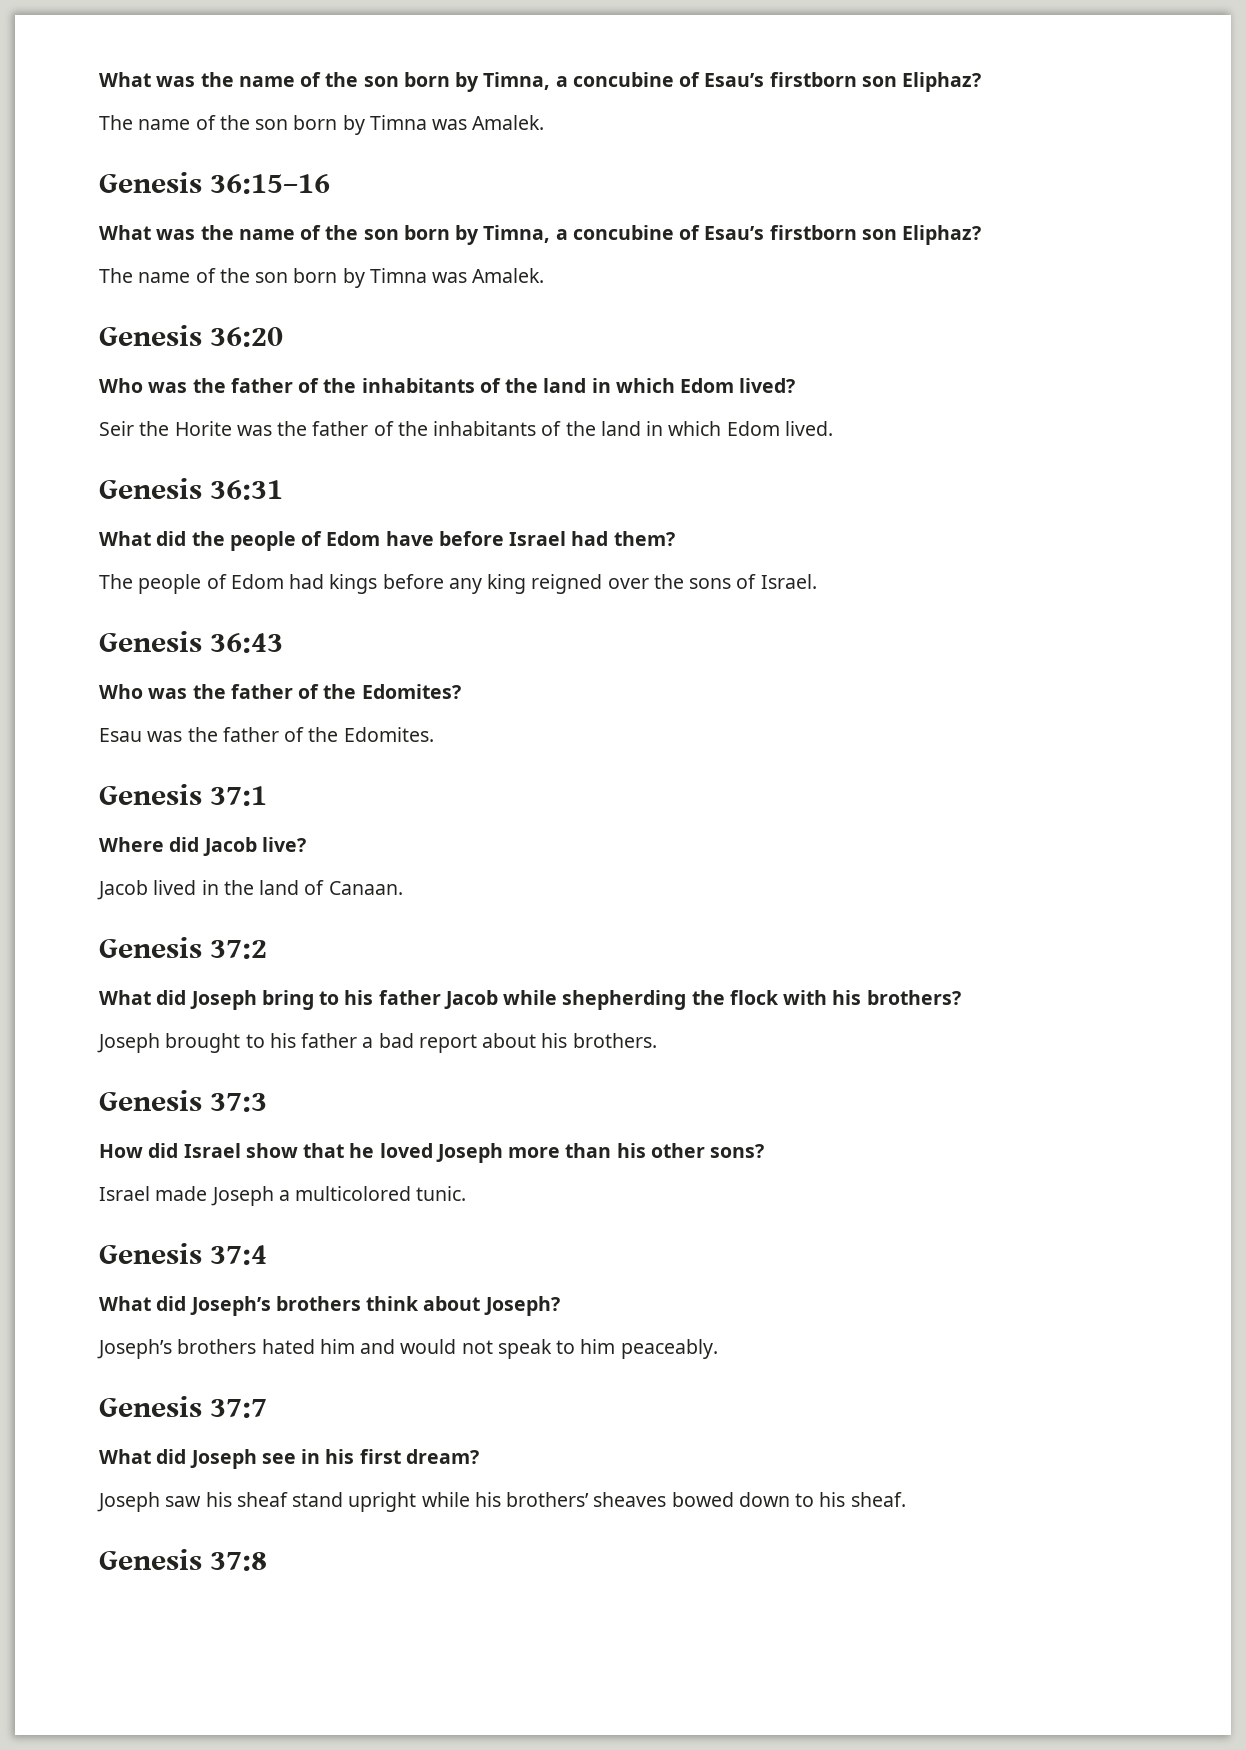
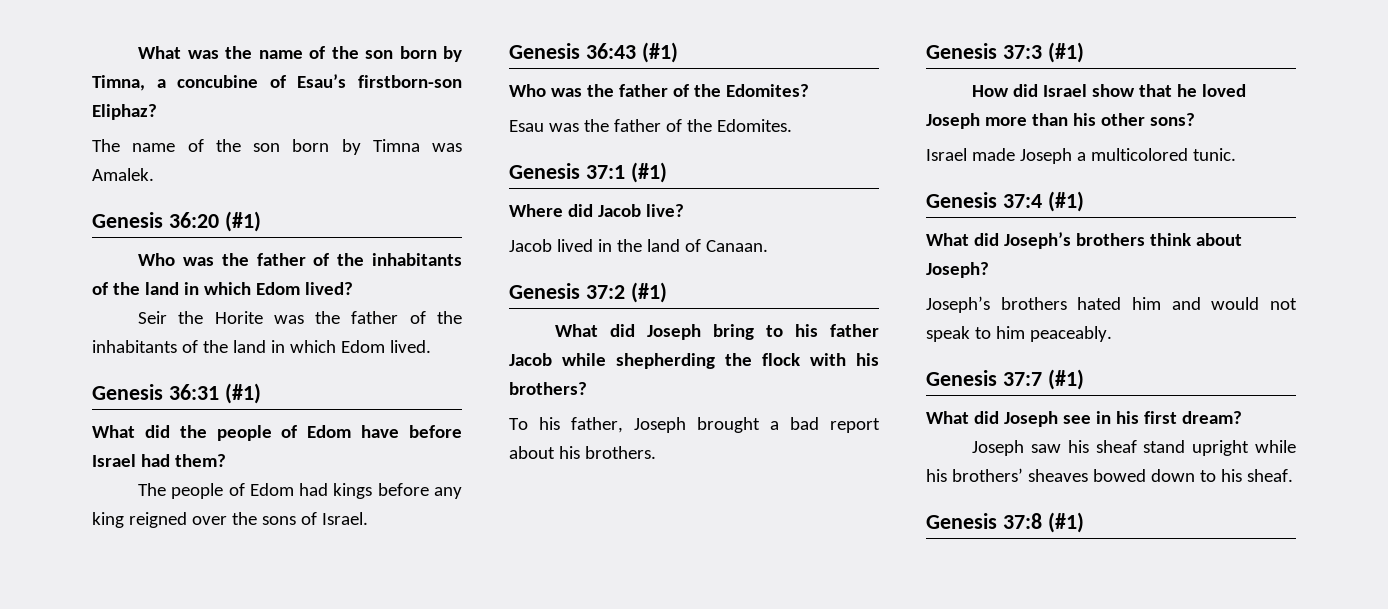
[769,72,982,92] [99,115,545,135] [99,172,331,194] [99,225,897,245] firstborn son Eliphaz? // The name of the son born by Timna was Amalek. // Genesis 36:15–16 // What was the name of the son born by Timna, a concubine of Esau’s firstborn son -> [358,75,462,88] firstborn-son
(284, 337) none -> [224,211,261,232] (#1)
(284, 490) none -> [224,383,261,404] (#1)
(284, 643) none -> [641,42,678,63] (#1)
(268, 796) none -> [630,162,667,183] (#1)
(268, 949) none -> [630,282,667,303] (#1)
[97,1033,358,1053] Joseph brought to his father -> [509,417,760,433] To his father, Joseph brought
(268, 1102) none -> [1047,42,1084,63] (#1)
(268, 1255) none -> [1047,191,1084,212] (#1)
(268, 1408) none -> [1047,369,1084,390] (#1)
(268, 1561) none -> [1047,512,1084,533] (#1)

